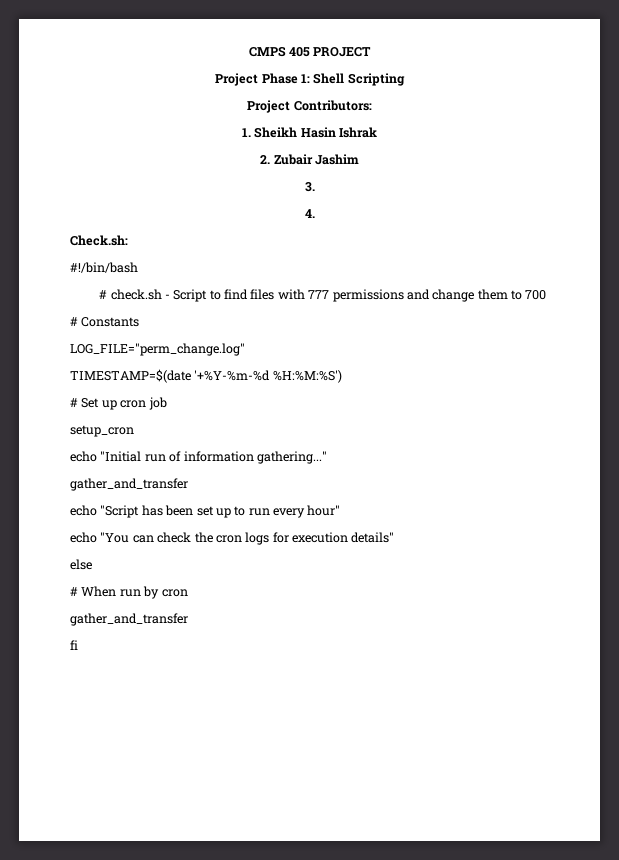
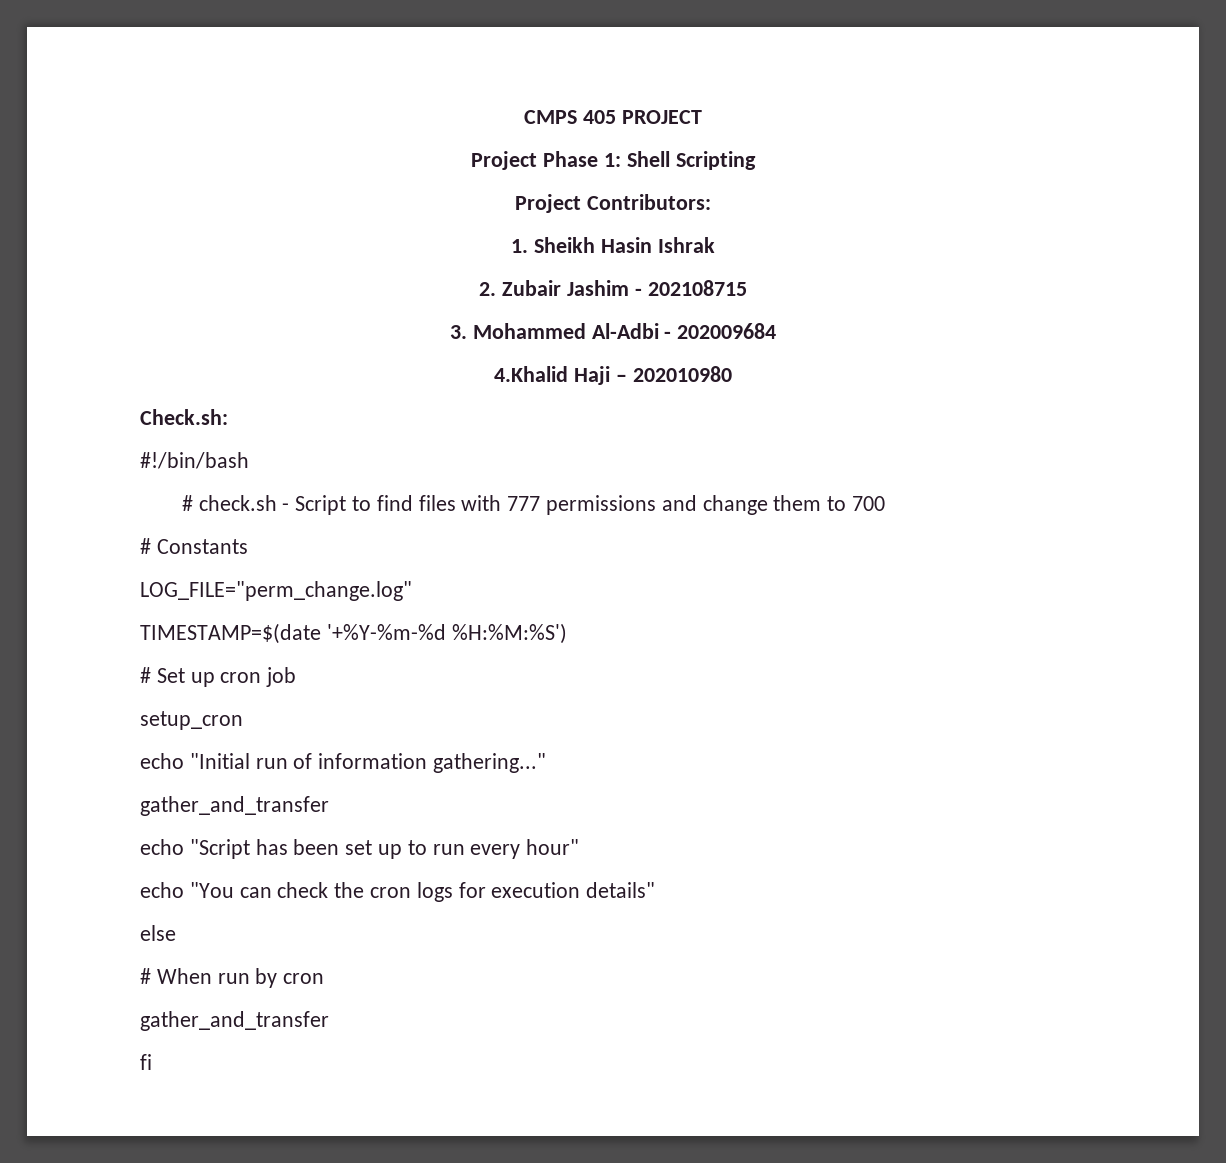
(359, 159) none -> [634,280,747,296] - 202108715
[304,209,315,218] // 4. -> [472,323,777,339] [494,366,732,385] Mohammed Al-Adbi - 202009684 // 4.Khalid Haji – 202010980

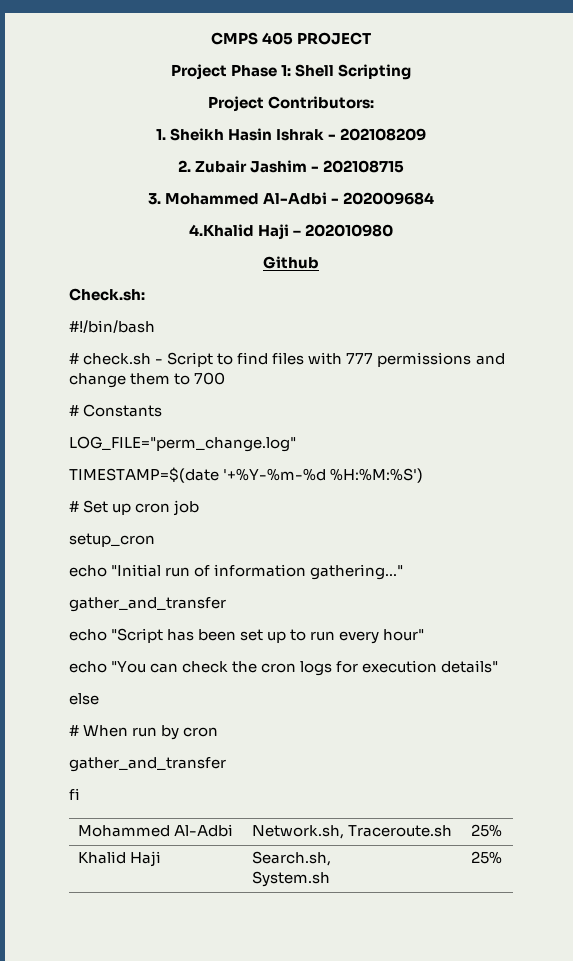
(715, 245) none -> [328,128,427,141] - 202108209
(732, 374) none -> [263,256,319,269] // Github
(152, 1062) none -> [77,824,233,837] [251,825,452,839] [470,824,502,837] [77,851,161,867] [251,851,331,866] [251,871,330,887] [470,851,502,864] // Mohammed Al-Adbi | Network.sh, Traceroute.sh | 25% // Khalid Haji | Search.sh, // System.sh | 25%

